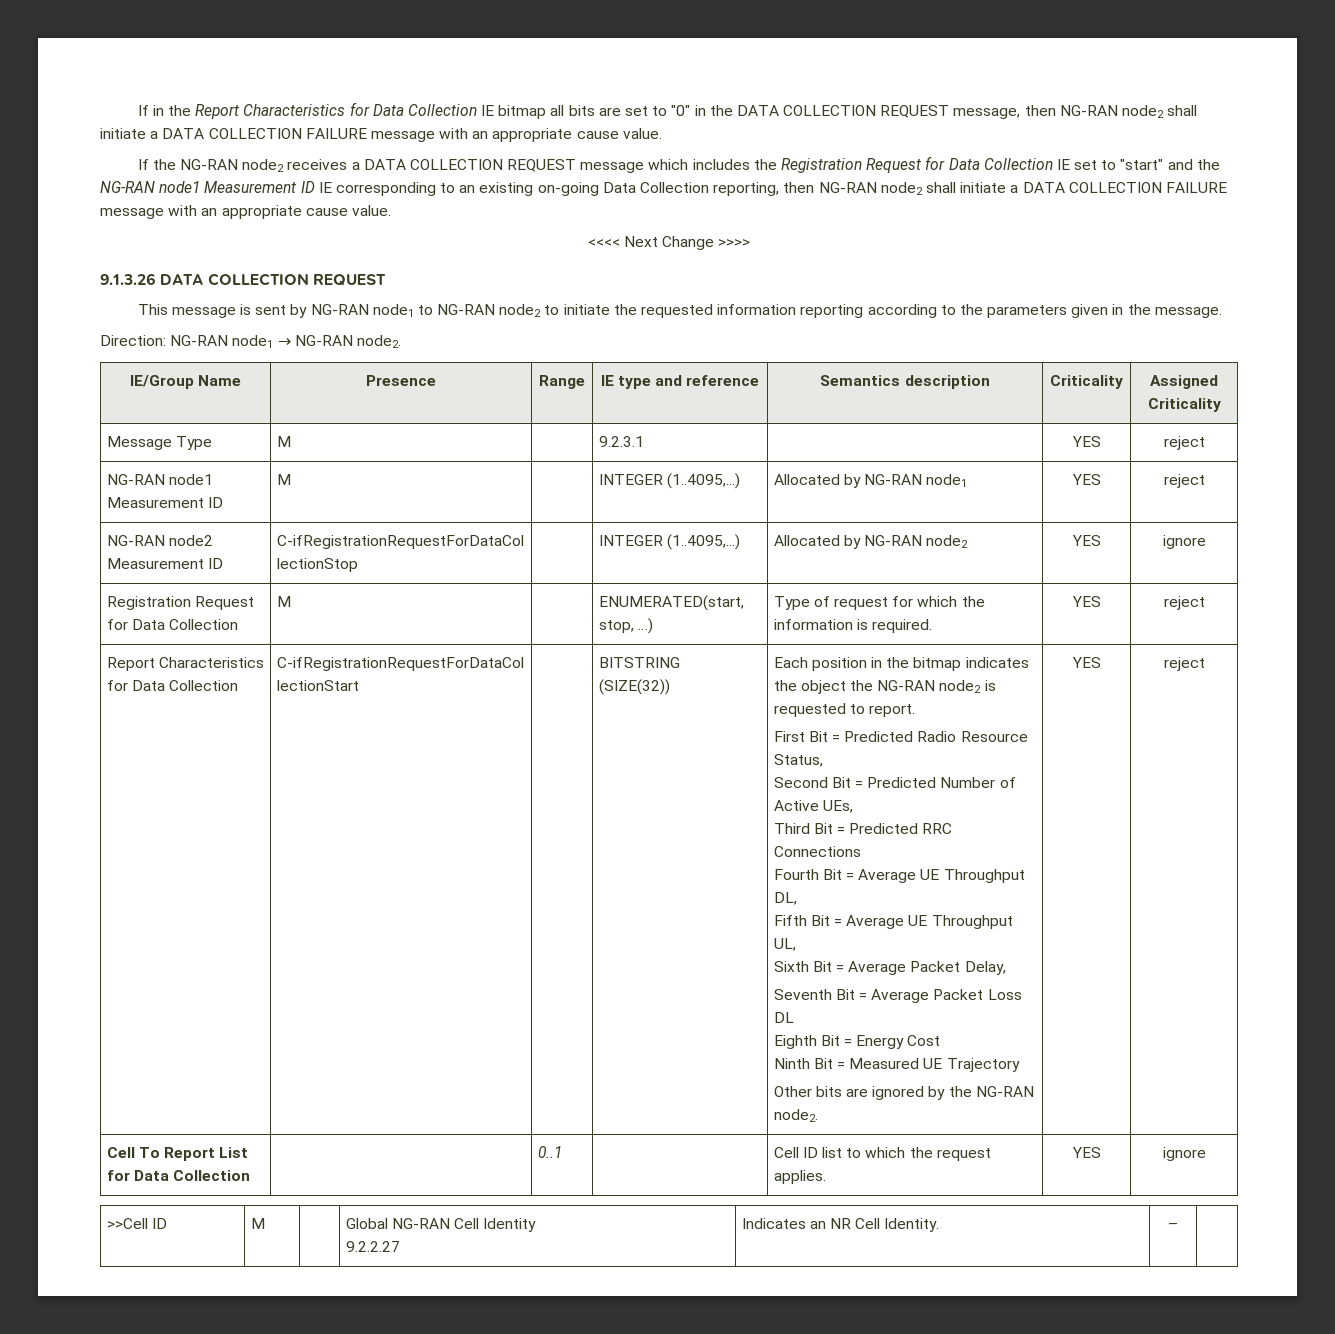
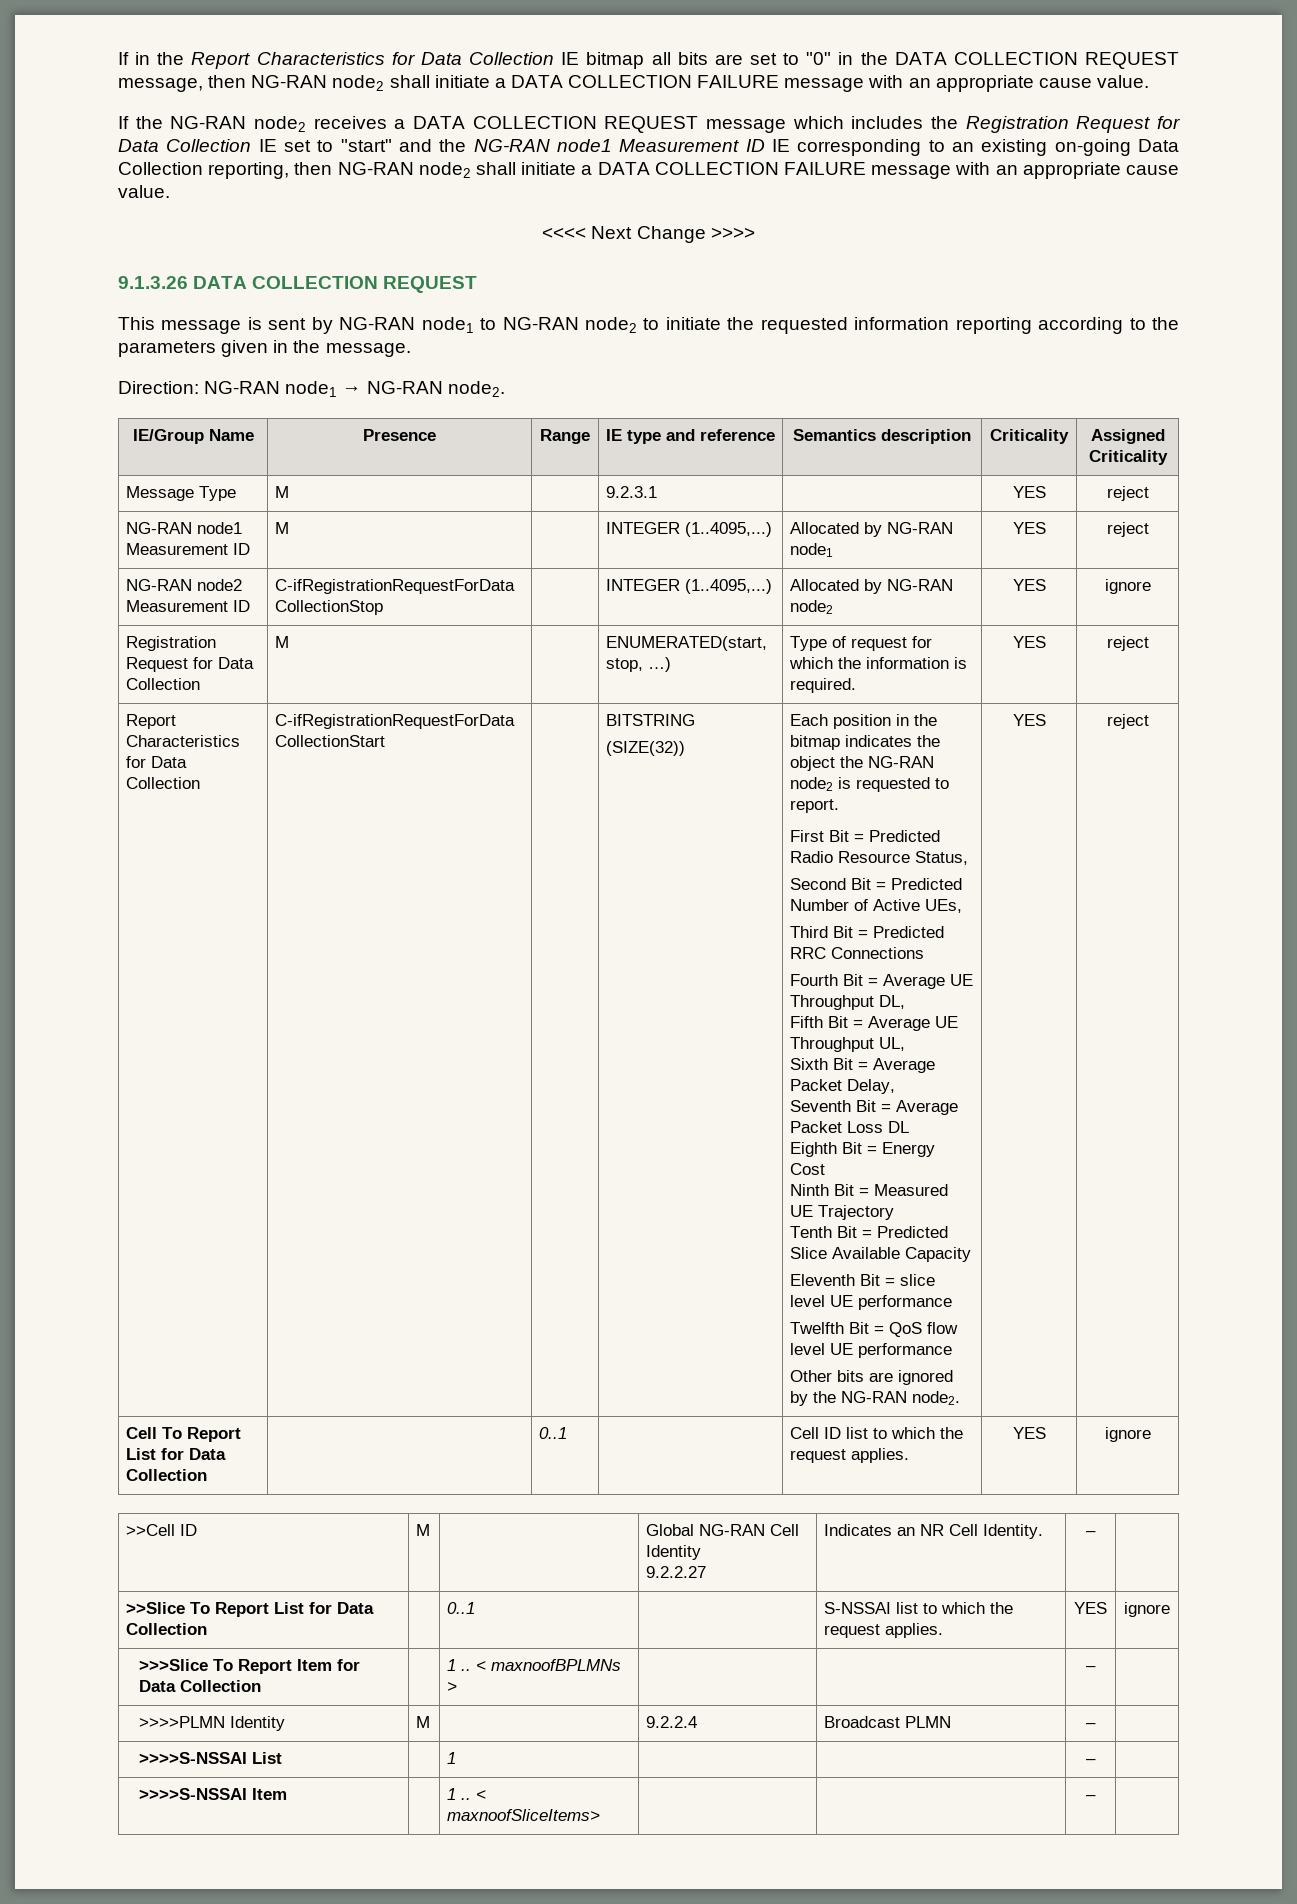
(1020, 1065) none -> [789,1226,948,1238] [789,1247,971,1262] [789,1274,935,1286] [789,1295,952,1310] [789,1322,958,1337] [789,1343,952,1358] // Tenth Bit = Predicted Slice Available Capacity // Eleventh Bit = slice level UE performance // Twelfth Bit = QoS flow level UE performance
(1178, 1226) none -> [125,1602,374,1617] [125,1623,207,1635] [446,1602,475,1614] [823,1602,1013,1614] [823,1623,943,1638] [1074,1602,1107,1614] [1124,1602,1170,1617] [139,1659,361,1674] [139,1680,262,1692] [446,1659,621,1671] [446,1682,457,1692] [1086,1666,1096,1671] [139,1716,286,1731] [415,1716,430,1728] [645,1716,697,1728] [823,1716,951,1728] [1086,1723,1096,1728] [139,1752,283,1764] [446,1752,456,1764] [1086,1759,1096,1764] [139,1788,288,1800] [446,1788,486,1800] [446,1809,600,1821] [1086,1795,1096,1800] // >>Slice To Report List for Data Collection | | 0..1 | | S-NSSAI list to which the request applies. | YES | ignore // >>>Slice To Report Item for Data Collection | | 1 .. < maxnoofBPLMNs > | | | – | // >>>>PLMN Identity | M | | 9.2.2.4 | Broadcast PLMN | – | // >>>>S-NSSAI List | | 1 | | | – | // >>>>S-NSSAI Item | | 1 .. < maxnoofSliceItems> | | | – |

